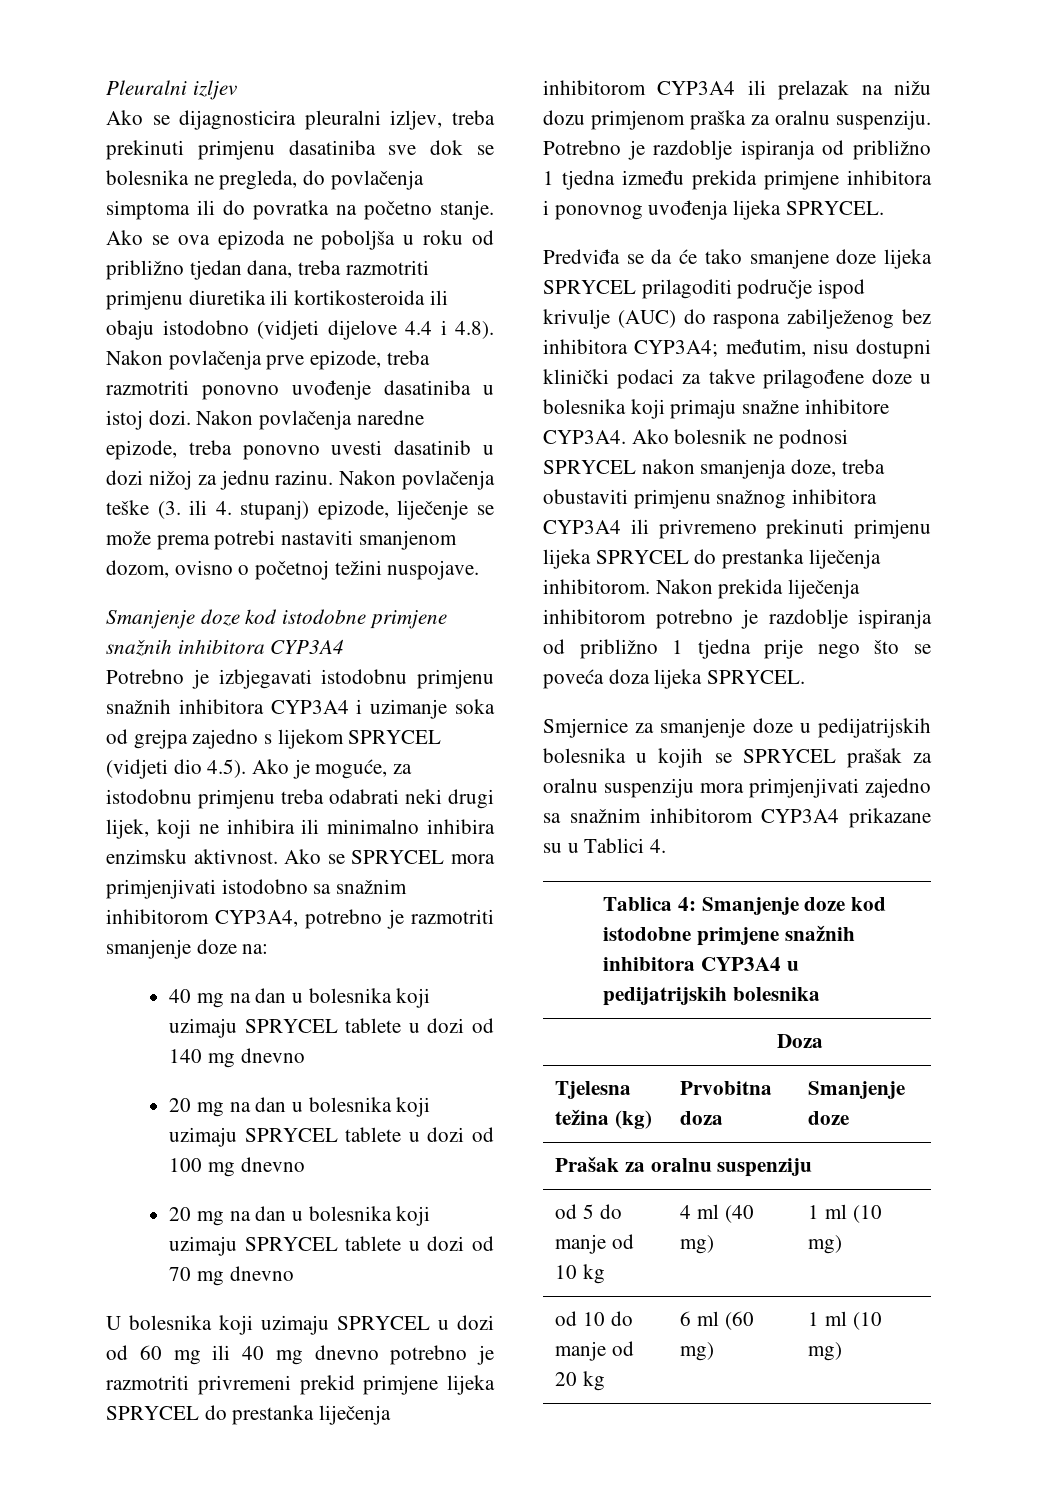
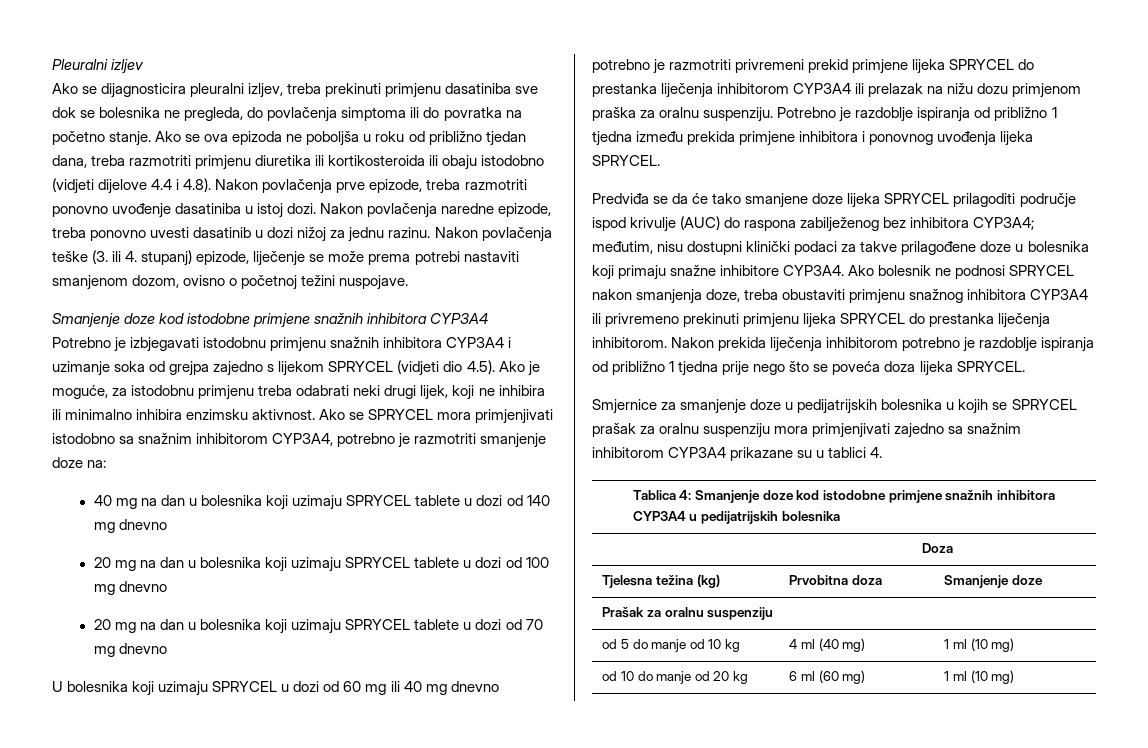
[584,838,645,853] Tablici -> [828,447,867,458] tablici

